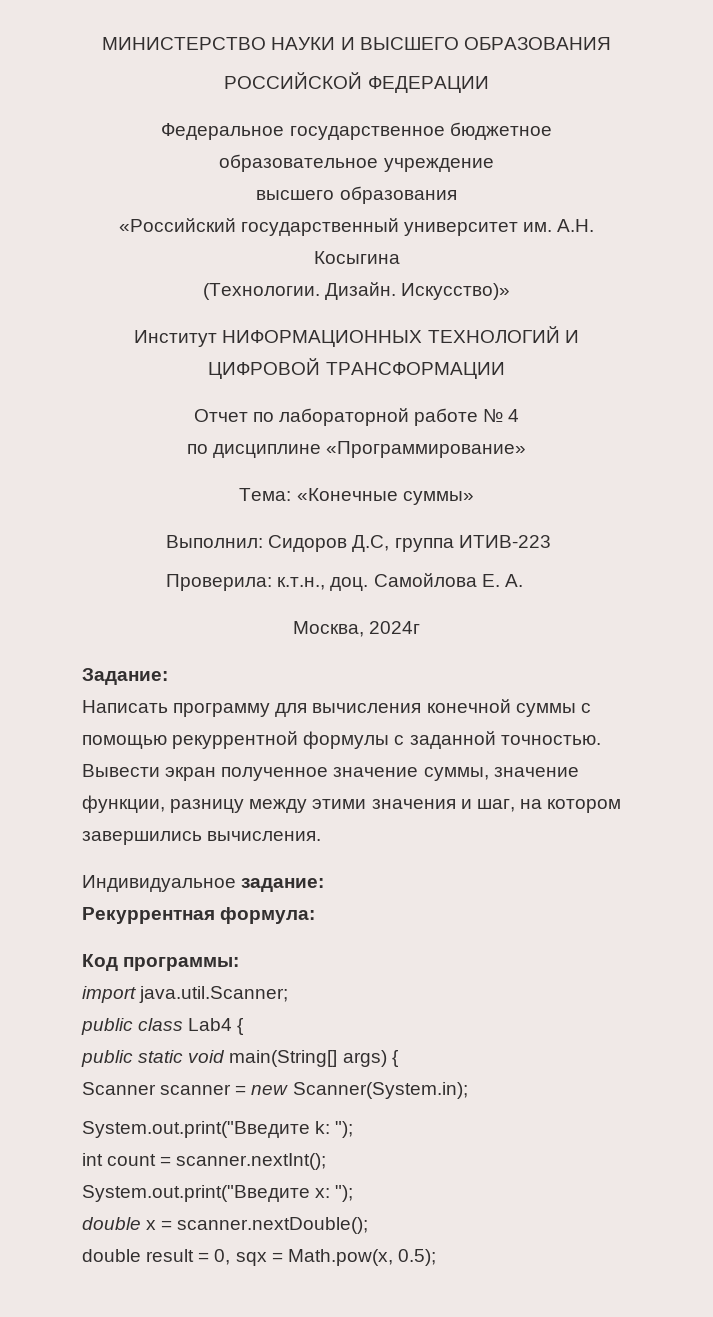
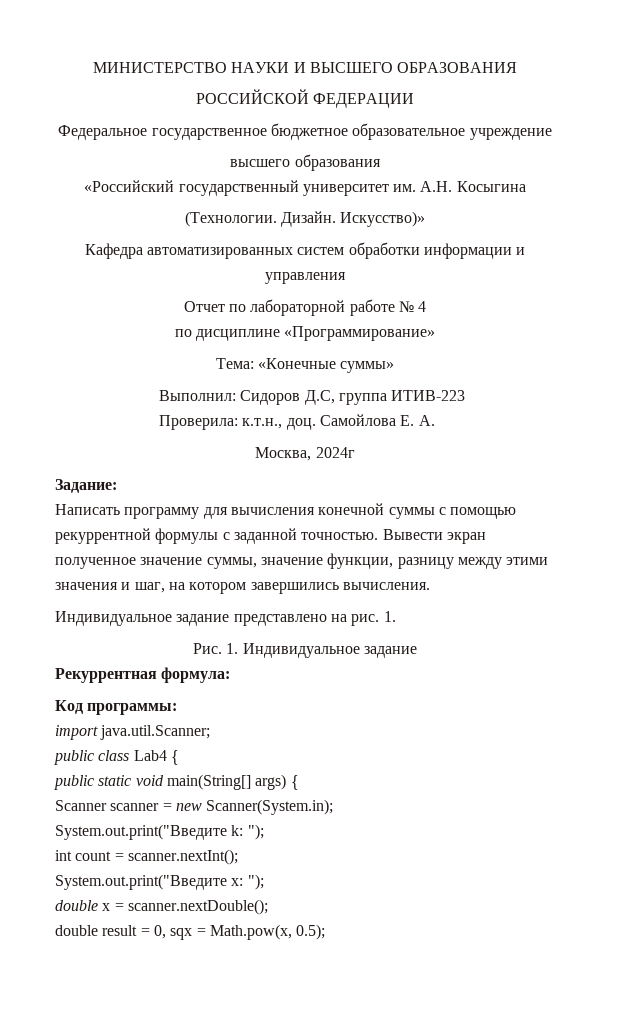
[134,326,579,347] [208,358,505,379] Институт НИФОРМАЦИОННЫХ ТЕХНОЛОГИЙ И ЦИФРОВОЙ ТРАНСФОРМАЦИИ -> [84,242,526,259] [265,272,346,284] Кафедра автоматизированных систем обработки информации и управления
[241,878,325,892] задание: -> [176,611,396,626] [193,643,417,658] задание представлено на рис. 1. // Рис. 1. Индивидуальное задание

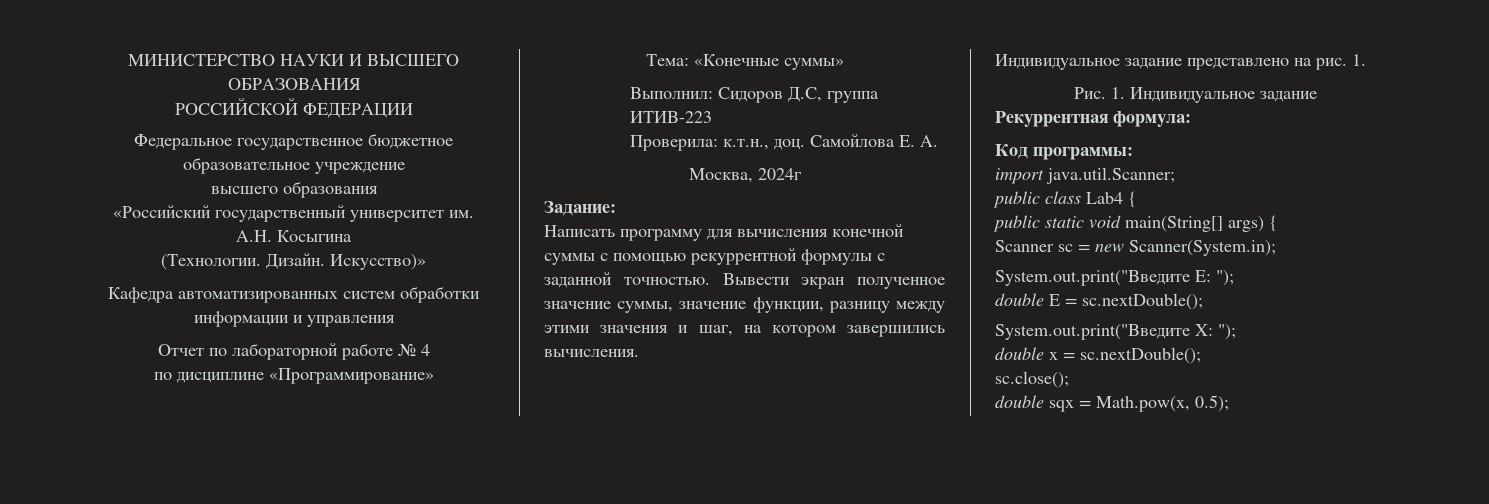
[110,803,160,811] scanner -> [1058,244,1073,252] sc
[231,824,264,840] [55,849,238,865] [55,874,244,890] k: "); // int count = scanner.nextInt(); // System.out.print("Введите x: -> [1195,270,1234,286] [995,293,1203,310] [995,324,1213,340] E: "); // double E = sc.nextDouble(); // System.out.print("Введите X:
[127,899,268,915] [55,925,166,939] scanner.nextDouble(); // double result = 0, -> [1080,347,1201,364] [995,371,1069,388] [995,395,1044,408] sc.nextDouble(); // sc.close(); // double

